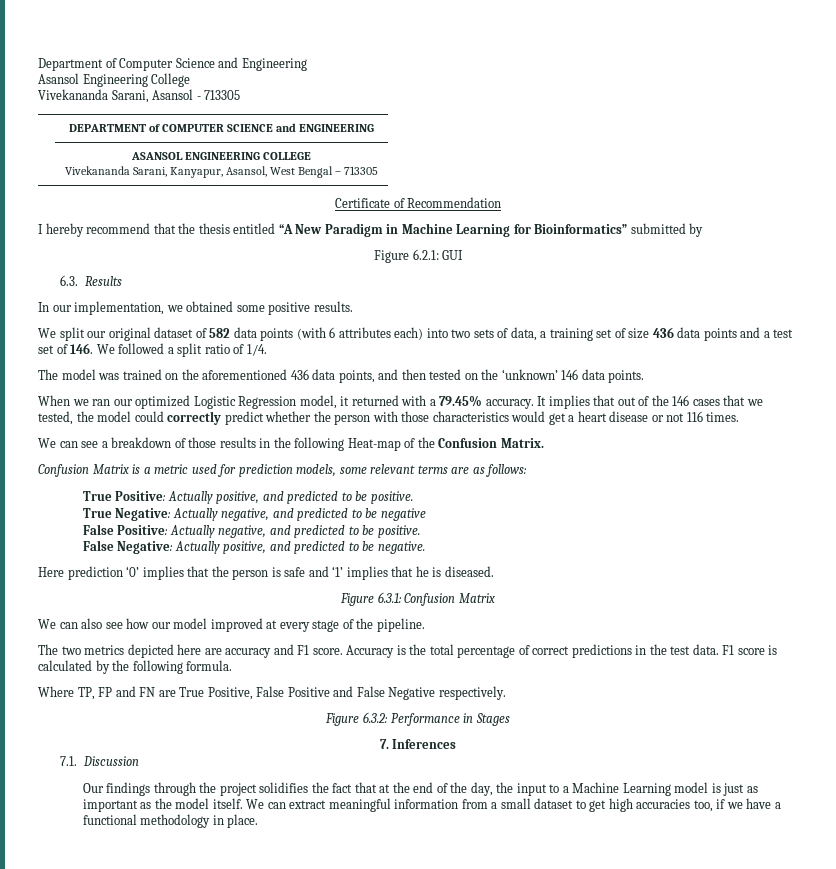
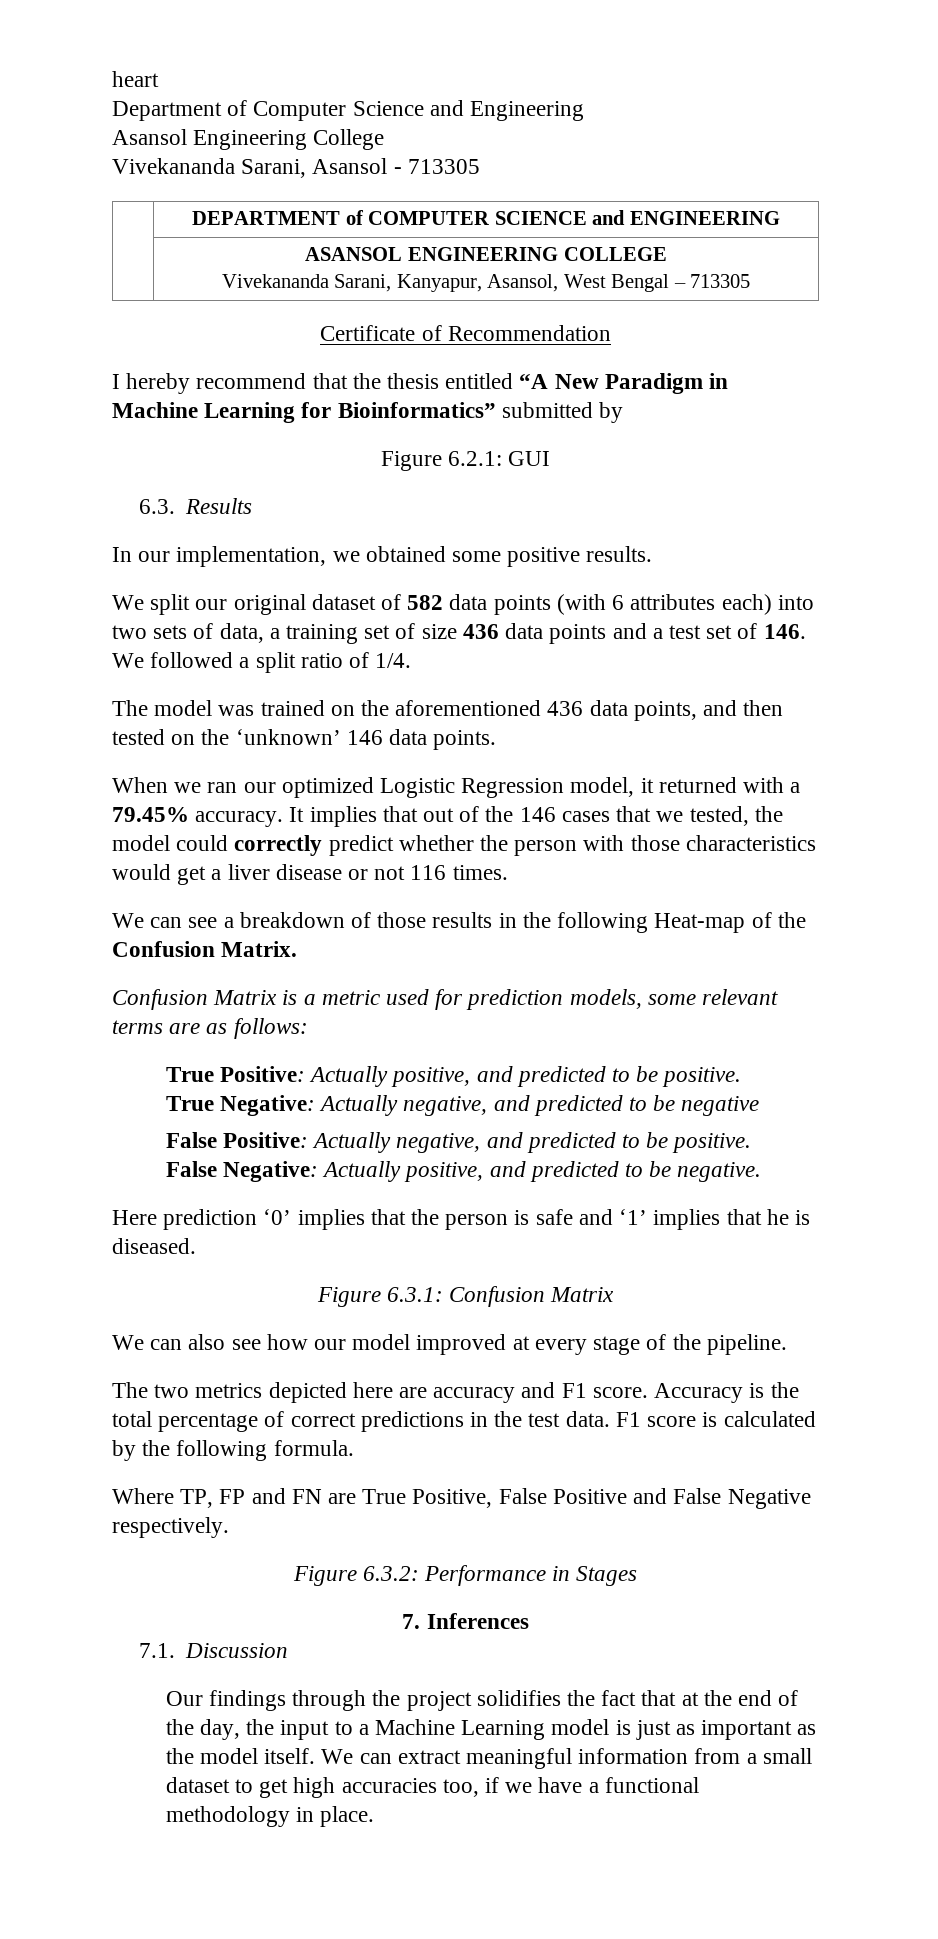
(38, 64) none -> [112,71,159,87] heart //
[577,411,607,422] heart -> [227,864,270,880] liver

